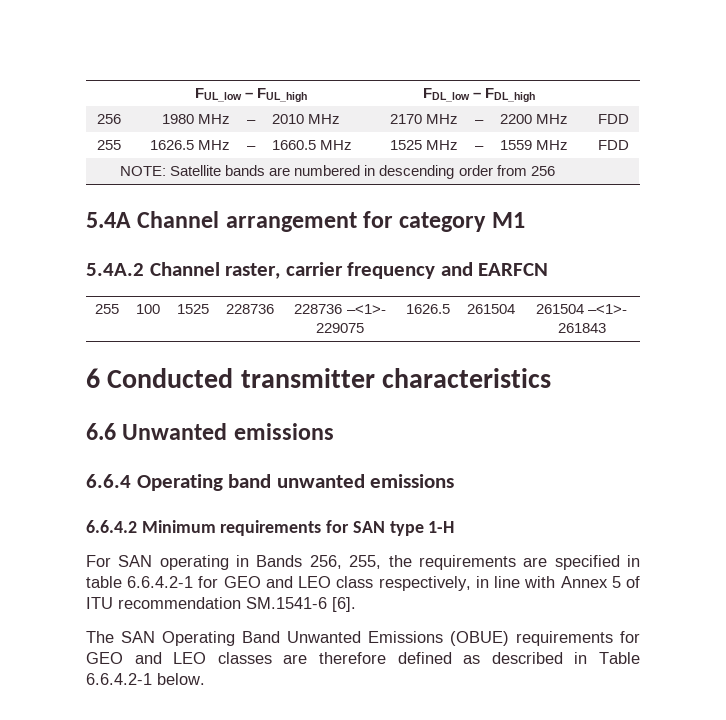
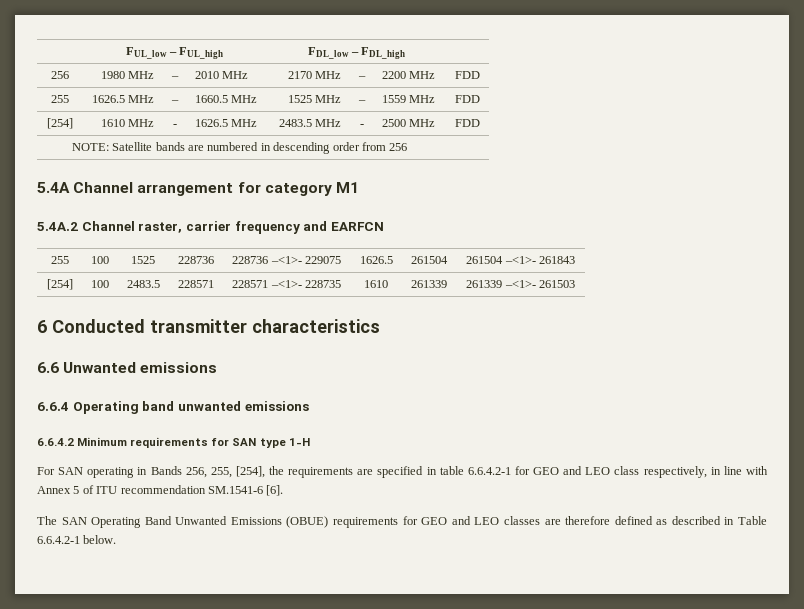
(629, 145) none -> [46,118,73,129] [101,119,155,127] [172,124,177,127] [194,119,257,127] [279,119,342,127] [359,124,364,127] [381,119,435,127] [454,119,480,127] // [254] | 1610 MHz | - | 1626.5 MHz | 2483.5 MHz | - | 2500 MHz | FDD
(606, 328) none -> [46,279,73,290] [90,280,109,288] [126,280,160,288] [177,280,214,288] [232,280,341,288] [364,280,388,288] [411,280,447,288] [466,280,575,288] // [254] | 100 | 2483.5 | 228571 | 228571 –<1>- 228735 | 1610 | 261339 | 261339 –<1>- 261503
(382, 562) none -> [235,466,265,478] [254],

